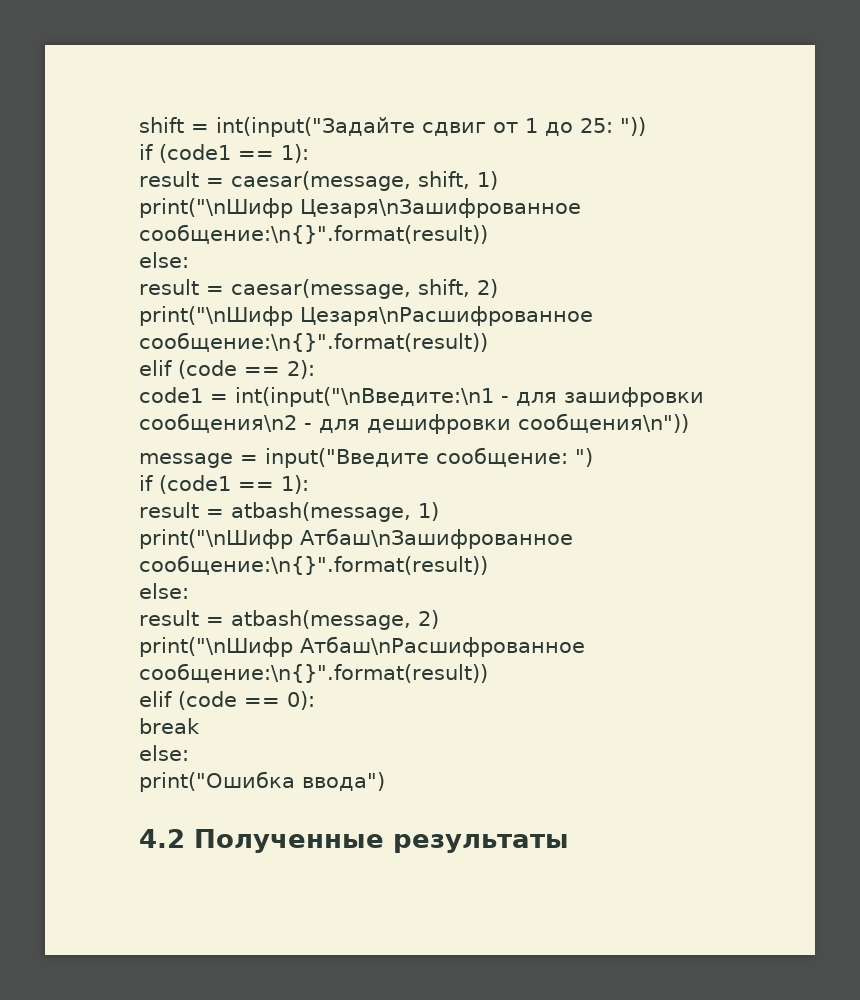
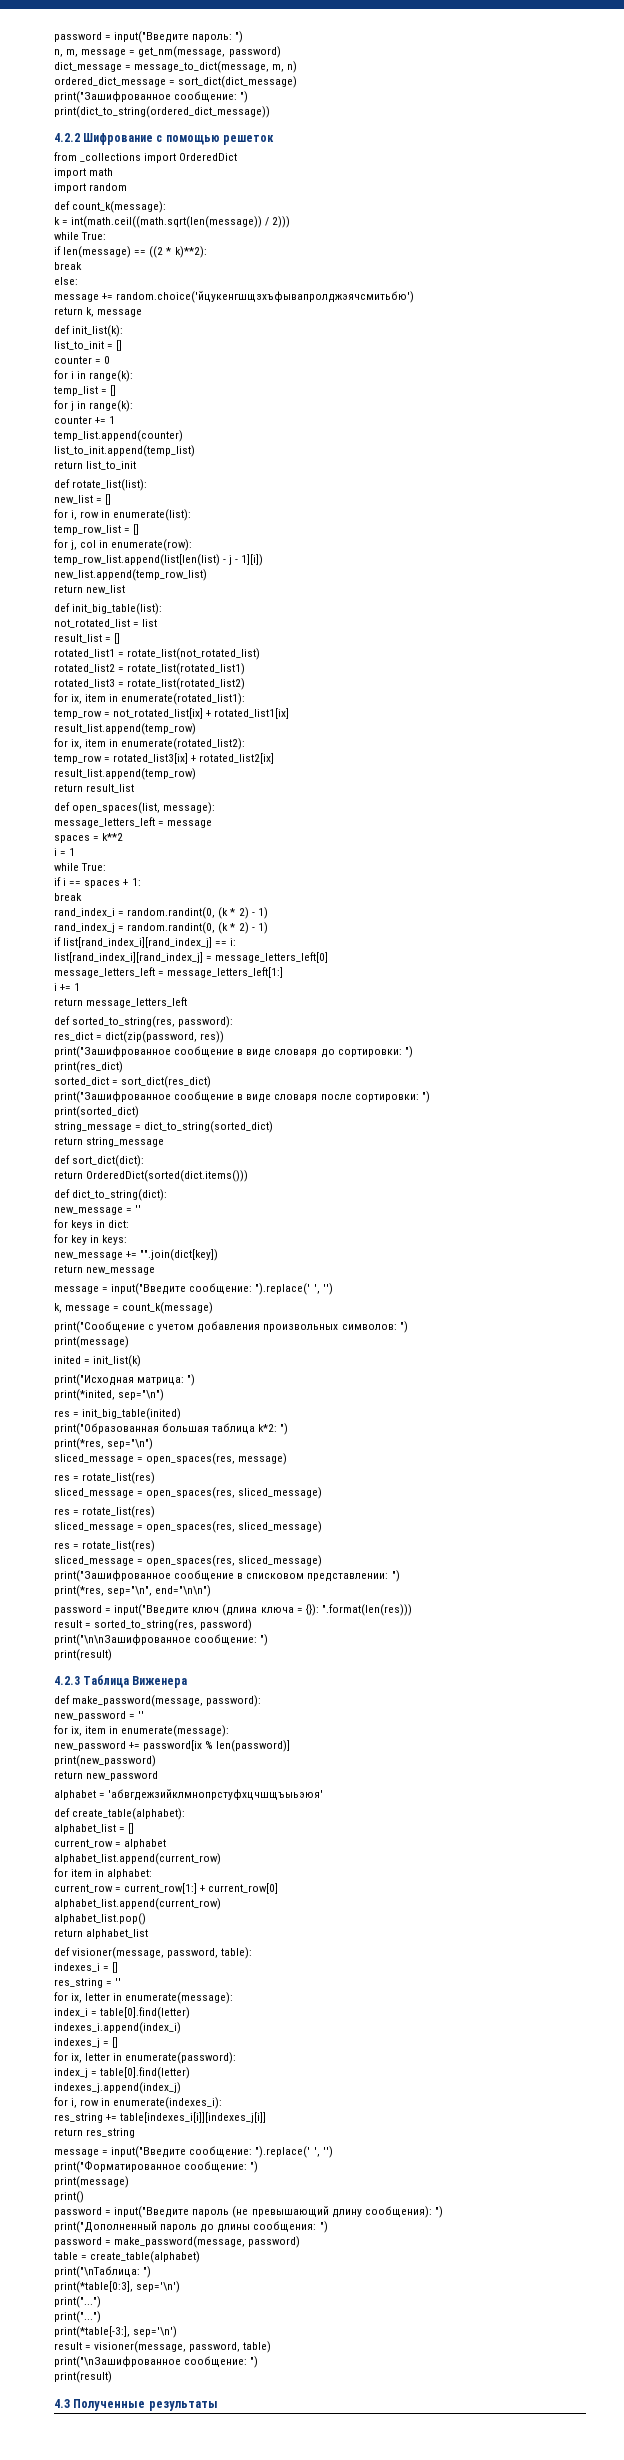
[139,117,646,137] [139,144,309,163] [139,171,498,191] [139,198,581,218] [139,224,488,244] [139,252,189,268] [139,279,498,299] [139,306,593,326] [139,332,488,352] [139,360,315,379] [139,387,704,407] [139,413,689,434] [139,447,593,468] [139,475,309,494] [139,502,439,522] [139,528,573,549] [139,555,488,575] [139,583,189,599] [139,610,439,630] [139,636,585,657] [139,663,488,683] [139,691,315,710] [139,718,200,734] [139,745,189,761] [139,771,385,792] [139,829,185,848] shift = int(input("Задайте сдвиг от 1 до 25: ")) // if (code1 == 1): // result = caesar(message, shift, 1) // print("\nШифр Цезаря\nЗашифрованное сообщение:\n{}".format(result)) // else: // result = caesar(message, shift, 2) // print("\nШифр Цезаря\nРасшифрованное сообщение:\n{}".format(result)) // elif (code == 2): // code1 = int(input("\nВведите:\n1 - для зашифровки сообщения\n2 - для дешифровки сообщения\n")) // message = input("Введите сообщение: ") // if (code1 == 1): // result = atbash(message, 1) // print("\nШифр Атбаш\nЗашифрованное сообщение:\n{}".format(result)) // else: // result = atbash(message, 2) // print("\nШифр Атбаш\nРасшифрованное сообщение:\n{}".format(result)) // elif (code == 0): // break // else: // print("Ошибка ввода") // 4.2 -> [54,31,244,43] [54,46,281,58] [54,61,298,73] [54,76,298,88] [54,91,249,103] [54,106,270,118] [54,133,274,145] [54,152,238,163] [54,168,114,178] [54,183,128,193] [54,201,167,213] [54,216,291,228] [54,232,107,240] [54,246,207,258] [54,262,82,270] [54,277,78,285] [54,291,415,303] [54,307,143,317] [54,325,124,337] [54,340,123,351] [54,356,111,364] [54,370,134,382] [54,385,117,396] [54,400,134,412] [54,416,116,424] [54,430,183,442] [54,445,195,457] [54,461,137,470] [54,479,148,491] [54,494,112,505] [54,509,192,521] [54,524,140,535] [54,539,193,551] [54,554,264,566] [54,569,207,581] [54,585,126,594] [54,603,163,615] [54,619,158,628] [54,633,121,644] [54,648,261,660] [54,663,246,675] [54,678,246,690] [54,693,246,705] [54,708,290,719] [54,723,196,735] [54,738,246,750] [54,753,275,764] [54,768,196,780] [54,784,135,793] [54,802,216,814] [54,817,213,828] [54,833,124,843] [54,848,76,856] [54,863,107,871] [54,877,141,888] [54,893,82,901] [54,907,268,919] [54,922,268,934] [54,937,237,948] [54,952,329,963] [54,967,284,978] [54,983,81,991] [54,997,188,1008] [54,1016,234,1028] [54,1031,225,1043] [54,1046,413,1058] [54,1061,123,1073] [54,1076,212,1088] [54,1091,430,1103] [54,1106,139,1118] [54,1121,274,1133] [54,1137,165,1147] [54,1155,145,1167] [54,1170,249,1182] [54,1189,168,1201] [54,1205,142,1215] [54,1219,130,1230] [54,1234,128,1245] [54,1249,219,1261] [54,1265,156,1275] [54,1283,333,1295] [54,1302,214,1314] [54,1321,408,1333] [54,1336,129,1348] [54,1355,142,1367] [54,1374,196,1386] [54,1389,165,1401] [54,1408,182,1420] [54,1423,289,1435] [54,1438,154,1450] [54,1453,288,1465] [54,1472,156,1484] [54,1487,323,1499] [54,1506,156,1518] [54,1521,323,1533] [54,1540,156,1552] [54,1555,323,1567] [54,1570,400,1582] [54,1585,212,1597] [54,1604,412,1616] [54,1619,253,1631] [54,1634,269,1646] [54,1649,112,1661] [54,1675,188,1688] [54,1695,262,1707] [54,1711,145,1721] [54,1725,230,1737] [54,1740,291,1752] [54,1755,156,1767] [54,1771,159,1781] [54,1789,324,1801] [54,1808,186,1820] [54,1823,135,1834] [54,1839,167,1849] [54,1853,221,1865] [54,1868,153,1879] [54,1883,279,1894] [54,1898,221,1910] [54,1913,146,1925] [54,1929,149,1939] [54,1947,253,1959] [54,1962,119,1973] [54,1978,122,1988] [54,1992,234,2004] [54,2007,191,2019] [54,2022,181,2034] [54,2037,119,2048] [54,2052,237,2064] [54,2067,191,2079] [54,2082,181,2094] [54,2097,223,2109] [54,2112,267,2123] [54,2128,136,2138] [54,2146,333,2158] [54,2161,259,2173] [54,2176,129,2188] [54,2191,84,2203] [54,2206,443,2218] [54,2221,328,2233] [54,2236,301,2248] [54,2251,201,2263] [54,2266,152,2278] [54,2281,181,2293] [54,2296,101,2308] [54,2311,101,2323] [54,2326,178,2338] [54,2341,272,2353] [54,2356,259,2368] [54,2371,112,2383] [54,2399,70,2408] password = input("Введите пароль: ") // n, m, message = get_nm(message, password) // dict_message = message_to_dict(message, m, n) // ordered_dict_message = sort_dict(dict_message) // print("Зашифрованное сообщение: ") // print(dict_to_string(ordered_dict_message)) // 4.2.2 Шифрование с помощью решеток // from _collections import OrderedDict // import math // import random // def count_k(message): // k = int(math.ceil((math.sqrt(len(message)) / 2))) // while True: // if len(message) == ((2 * k)**2): // break // else: // message += random.choice('йцукенгшщзхъфывапролджэячсмитьбю') // return k, message // def init_list(k): // list_to_init = [] // counter = 0 // for i in range(k): // temp_list = [] // for j in range(k): // counter += 1 // temp_list.append(counter) // list_to_init.append(temp_list) // return list_to_init // def rotate_list(list): // new_list = [] // for i, row in enumerate(list): // temp_row_list = [] // for j, col in enumerate(row): // temp_row_list.append(list[len(list) - j - 1][i]) // new_list.append(temp_row_list) // return new_list // def init_big_table(list): // not_rotated_list = list // result_list = [] // rotated_list1 = rotate_list(not_rotated_list) // rotated_list2 = rotate_list(rotated_list1) // rotated_list3 = rotate_list(rotated_list2) // for ix, item in enumerate(rotated_list1): // temp_row = not_rotated_list[ix] + rotated_list1[ix] // result_list.append(temp_row) // for ix, item in enumerate(rotated_list2): // temp_row = rotated_list3[ix] + rotated_list2[ix] // result_list.append(temp_row) // return result_list // def open_spaces(list, message): // message_letters_left = message // spaces = k**2 // i = 1 // while True: // if i == spaces + 1: // break // rand_index_i = random.randint(0, (k * 2) - 1) // rand_index_j = random.randint(0, (k * 2) - 1) // if list[rand_index_i][rand_index_j] == i: // list[rand_index_i][rand_index_j] = message_letters_left[0] // message_letters_left = message_letters_left[1:] // i += 1 // return message_letters_left // def sorted_to_string(res, password): // res_dict = dict(zip(password, res)) // print("Зашифрованное сообщение в виде словаря до сортировки: ") // print(res_dict) // sorted_dict = sort_dict(res_dict) // print("Зашифрованное сообщение в виде словаря после сортировки: ") // print(sorted_dict) // string_message = dict_to_string(sorted_dict) // return string_message // def sort_dict(dict): // return OrderedDict(sorted(dict.items())) // def dict_to_string(dict): // new_message = '' // for keys in dict: // for key in keys: // new_message += "".join(dict[key]) // return new_message // message = input("Введите сообщение: ").replace(' ', '') // k, message = count_k(message) // print("Сообщение с учетом добавления произвольных символов: ") // print(message) // inited = init_list(k) // print("Исходная матрица: ") // print(*inited, sep="\n") // res = init_big_table(inited) // print("Образованная большая таблица k*2: ") // print(*res, sep="\n") // sliced_message = open_spaces(res, message) // res = rotate_list(res) // sliced_message = open_spaces(res, sliced_message) // res = rotate_list(res) // sliced_message = open_spaces(res, sliced_message) // res = rotate_list(res) // sliced_message = open_spaces(res, sliced_message) // print("Зашифрованное сообщение в списковом представлении: ") // print(*res, sep="\n", end="\n\n") // password = input("Введите ключ (длина ключа = {}): ".format(len(res))) // result = sorted_to_string(res, password) // print("\n\nЗашифрованное сообщение: ") // print(result) // 4.2.3 Таблица Виженера // def make_password(message, password): // new_password = '' // for ix, item in enumerate(message): // new_password += password[ix % len(password)] // print(new_password) // return new_password // alphabet = 'абвгдежзийклмнопрстуфхцчшщъыьэюя' // def create_table(alphabet): // alphabet_list = [] // current_row = alphabet // alphabet_list.append(current_row) // for item in alphabet: // current_row = current_row[1:] + current_row[0] // alphabet_list.append(current_row) // alphabet_list.pop() // return alphabet_list // def visioner(message, password, table): // indexes_i = [] // res_string = '' // for ix, letter in enumerate(message): // index_i = table[0].find(letter) // indexes_i.append(index_i) // indexes_j = [] // for ix, letter in enumerate(password): // index_j = table[0].find(letter) // indexes_j.append(index_j) // for i, row in enumerate(indexes_i): // res_string += table[indexes_i[i]][indexes_j[i]] // return res_string // message = input("Введите сообщение: ").replace(' ', '') // print("Форматированное сообщение: ") // print(message) // print() // password = input("Введите пароль (не превышающий длину сообщения): ") // print("Дополненный пароль до длины сообщения: ") // password = make_password(message, password) // table = create_table(alphabet) // print("\nТаблица: ") // print(*table[0:3], sep='\n') // print("...") // print("...") // print(*table[-3:], sep='\n') // result = visioner(message, password, table) // print("\nЗашифрованное сообщение: ") // print(result) // 4.3

